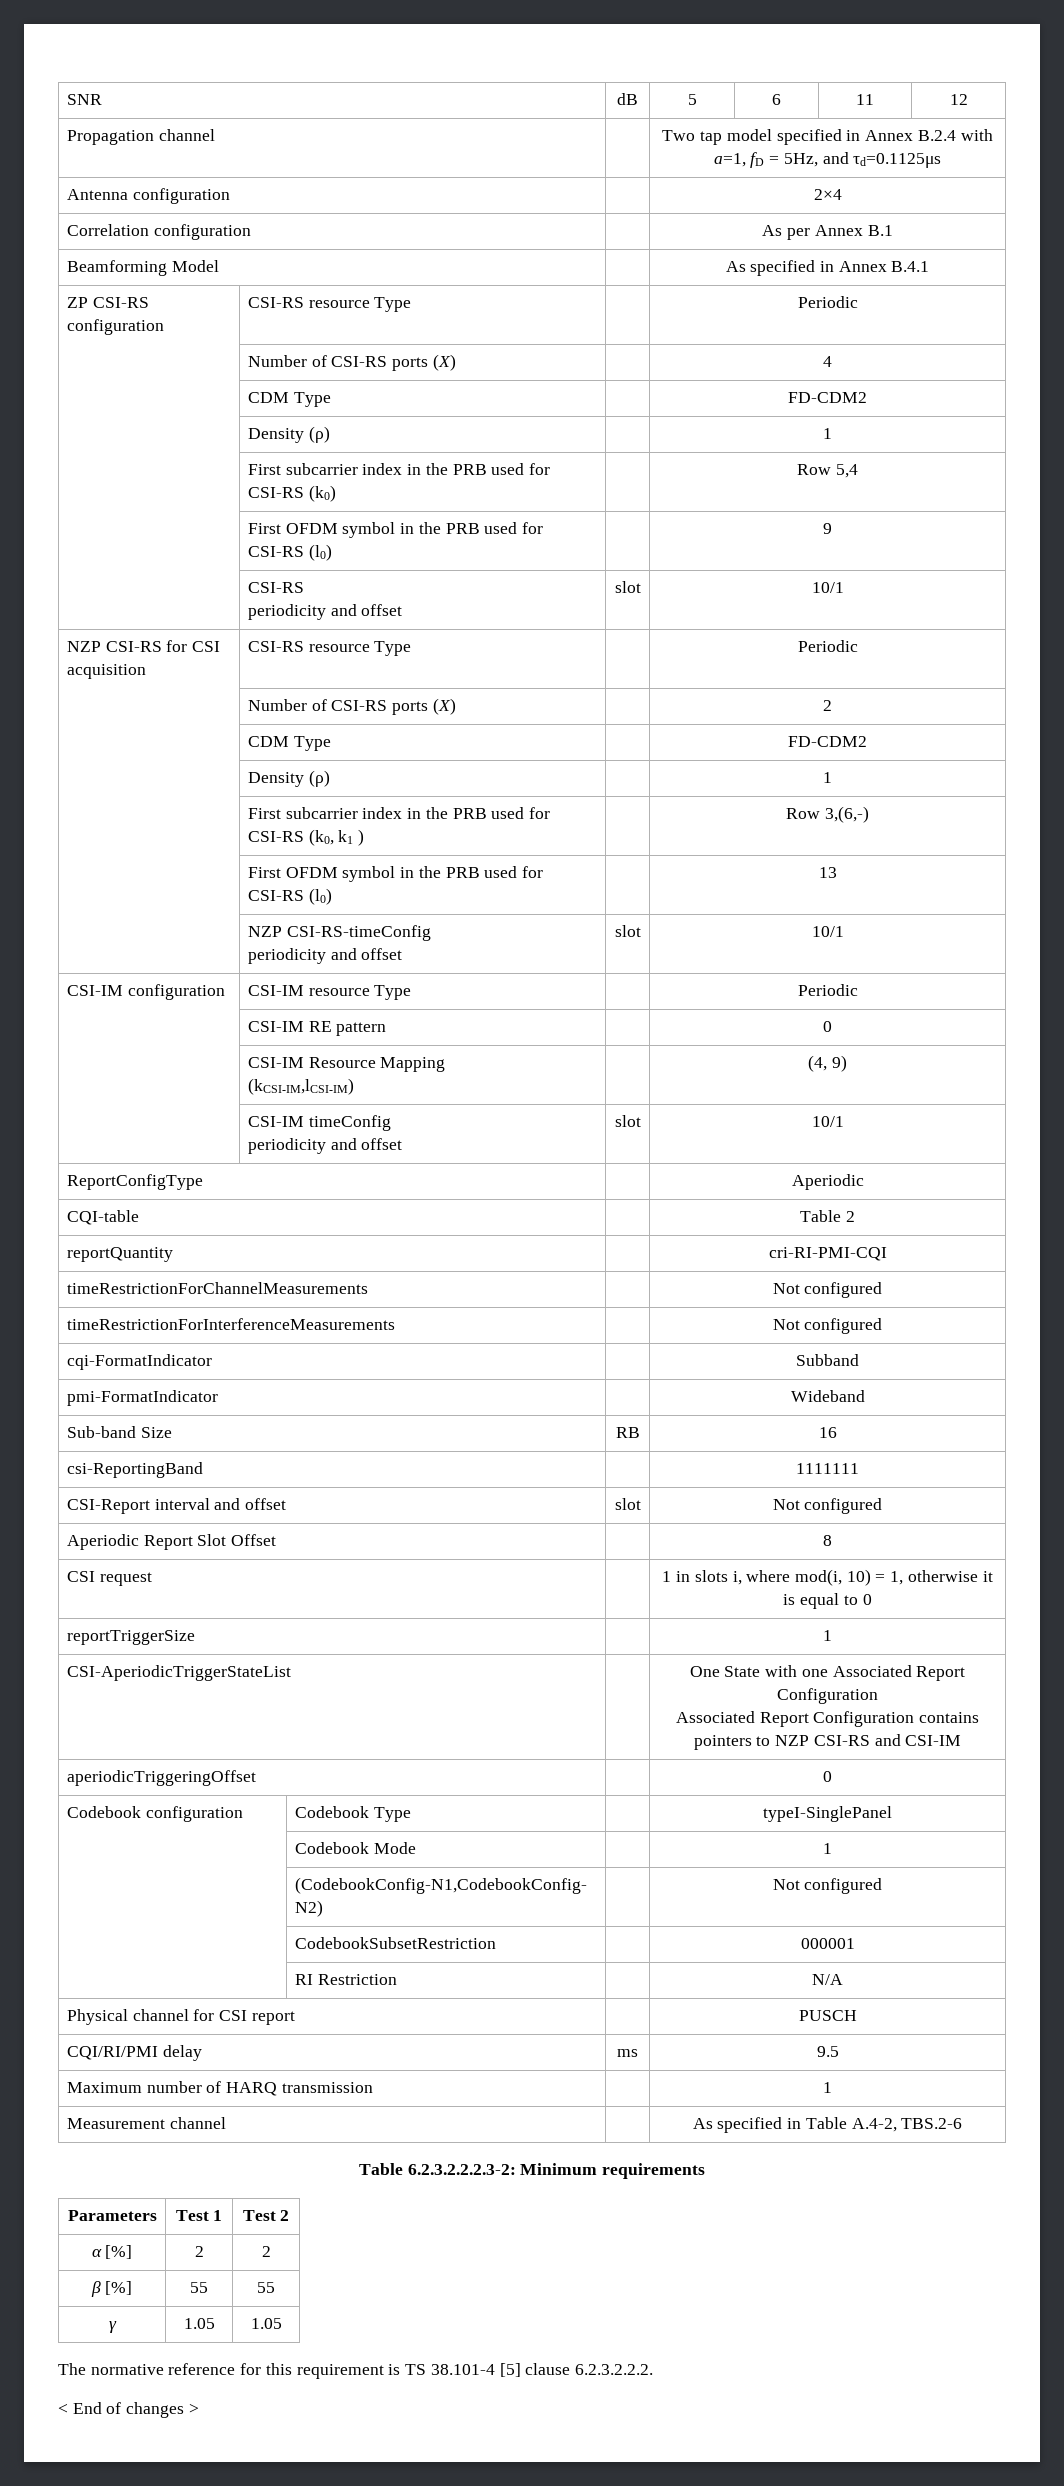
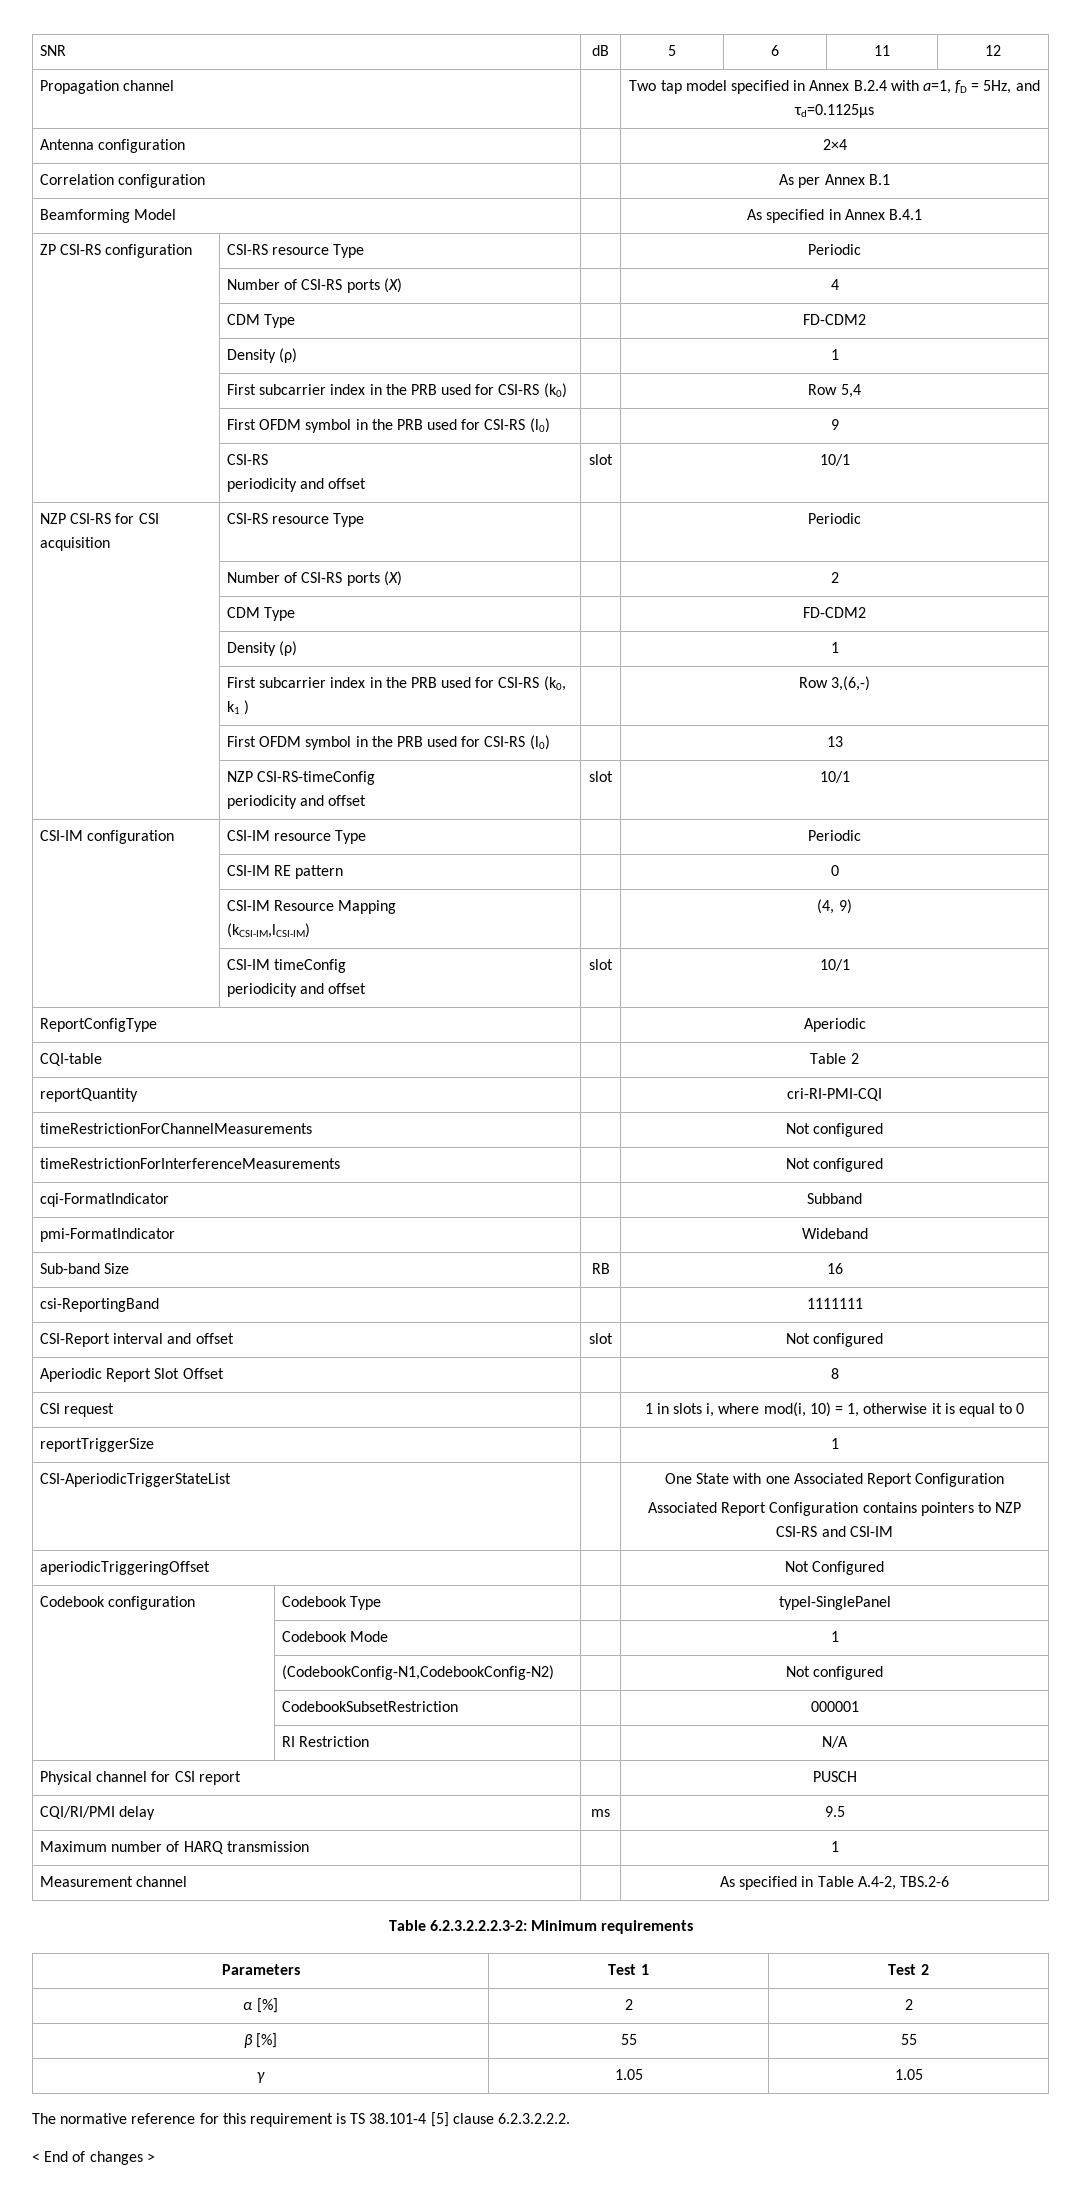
[823,1771,832,1782] 0 -> [784,1561,885,1575] Not Configured

